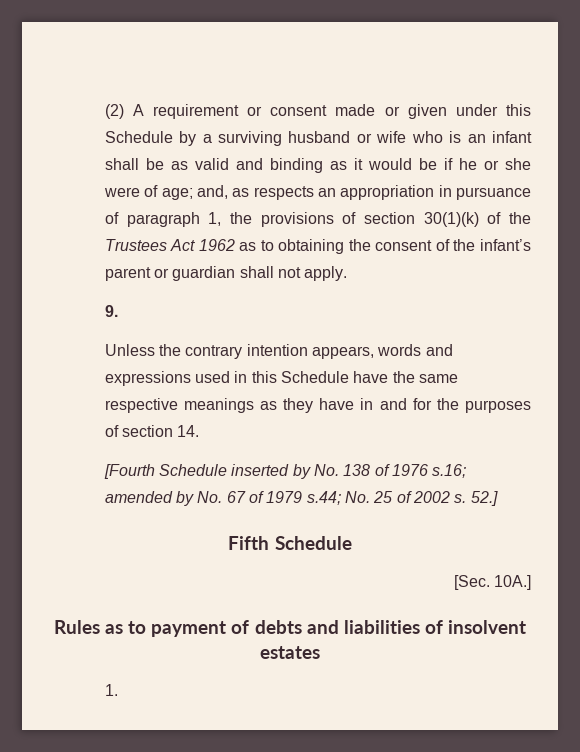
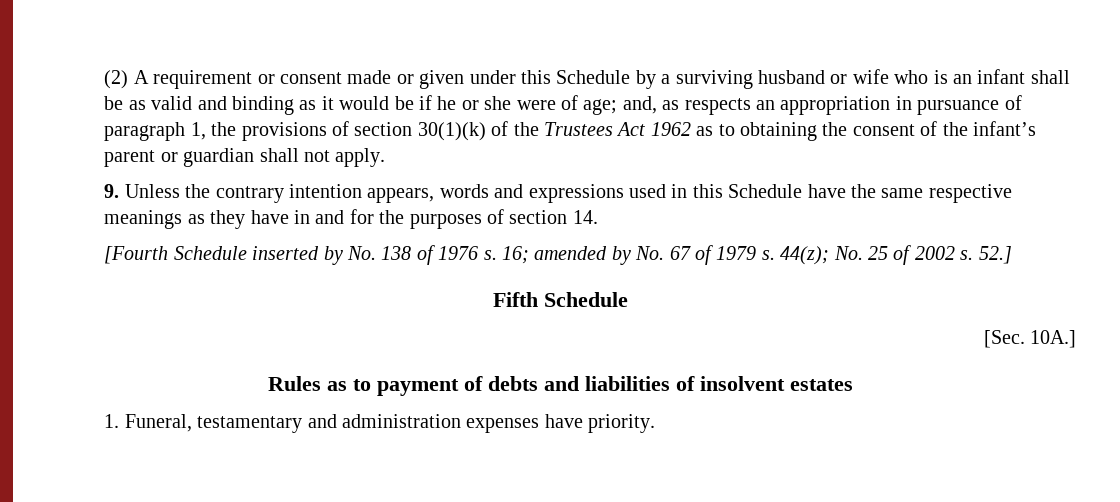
(118, 311) // -> (120, 191) none
[432,464,467,478] s.16; -> [483,246,529,264] s. 16;
[306,491,341,505] s.44; -> [761,246,830,265] s. 44(z);
(118, 690) none -> [124,414,656,433] Funeral, testamentary and administration expenses have priority.

